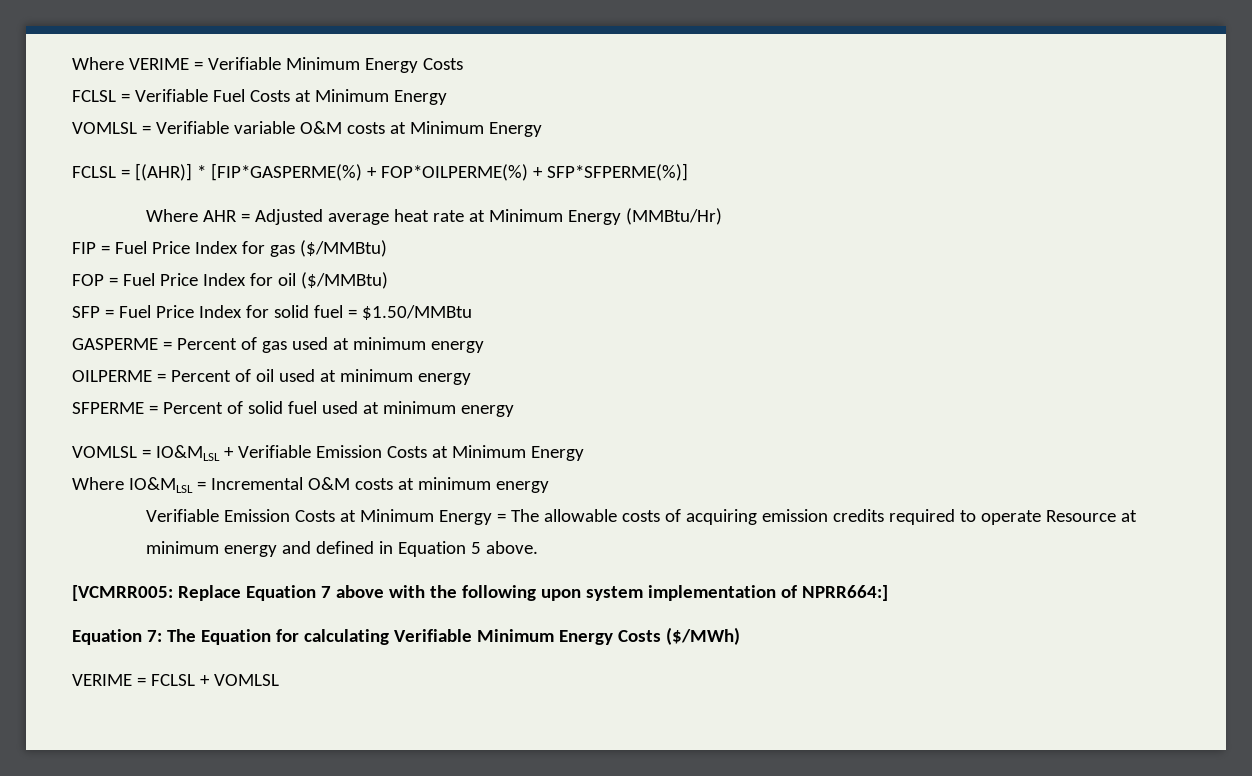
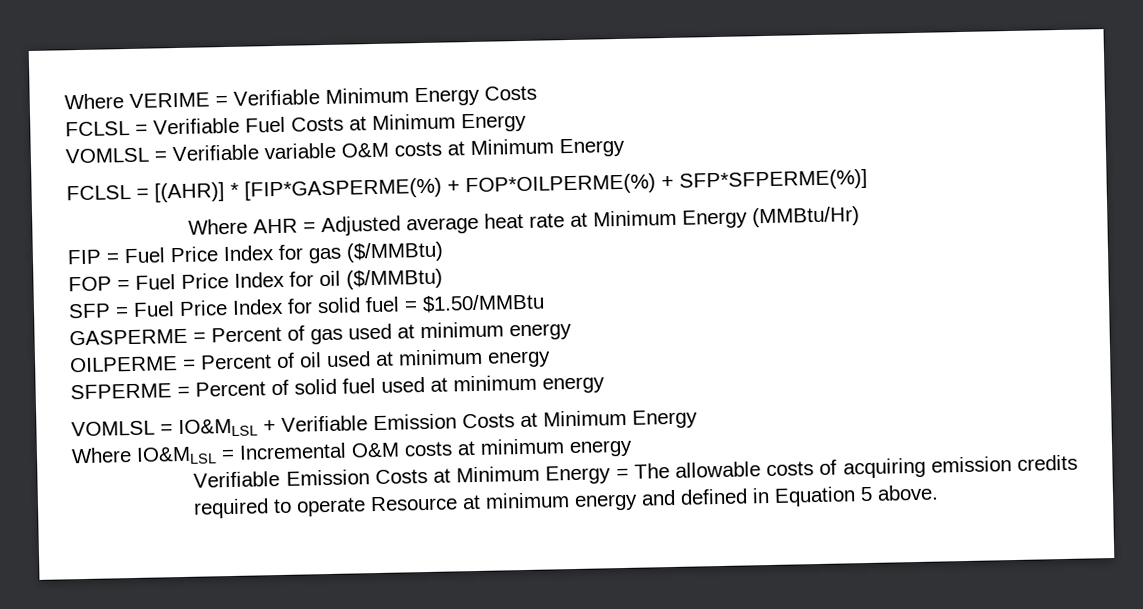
[72,585,888,601] [72,627,740,645] [72,674,279,686] // [VCMRR005: Replace Equation 7 above with the following upon system implementation of NPRR664:] // Equation 7: The Equation for calculating Verifiable Minimum Energy Costs ($/MWh) // VERIME = FCLSL + VOMLSL -> (940, 492) none

